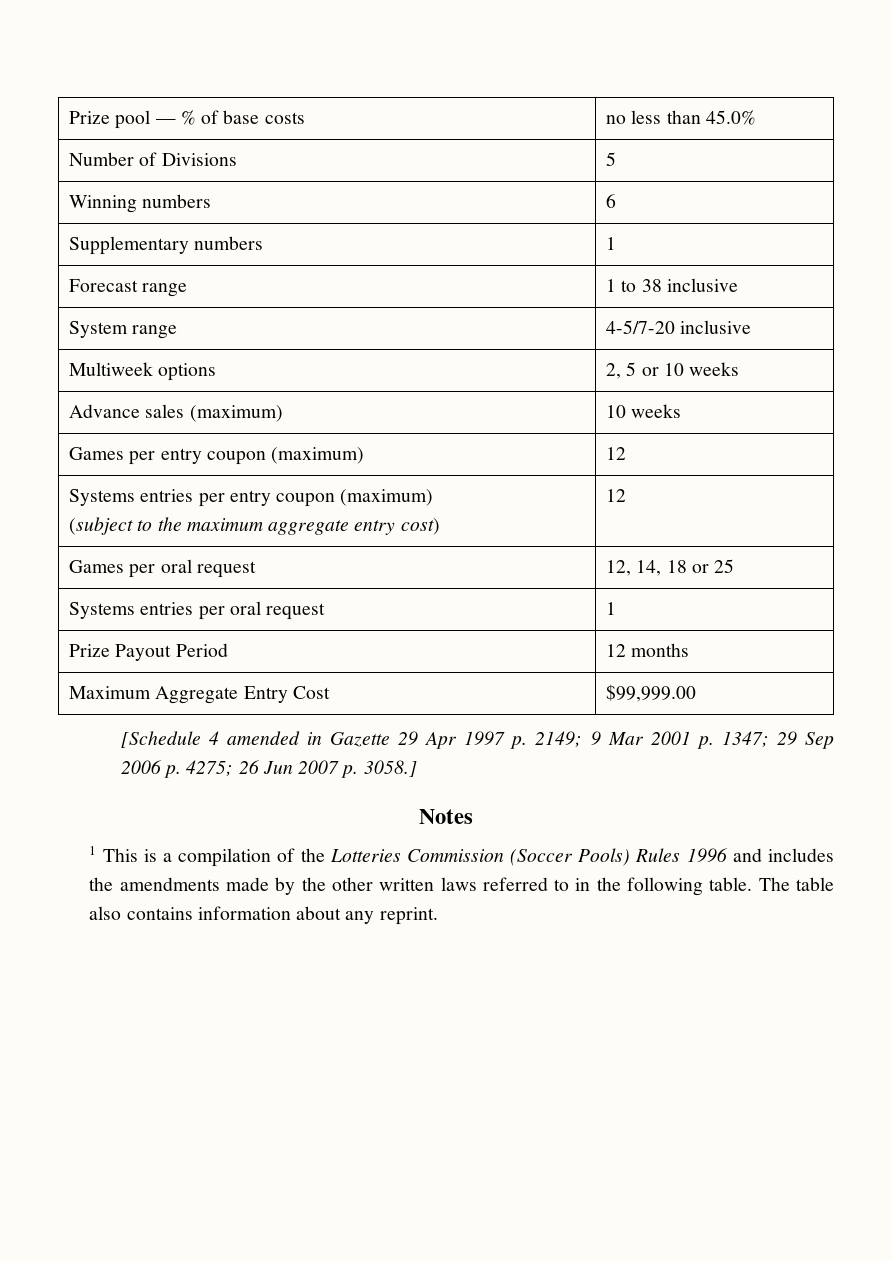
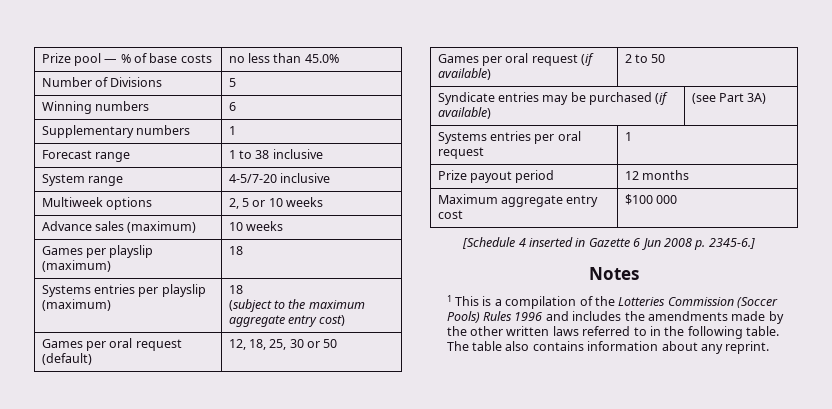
[160,447,365,465] [606,447,627,460] [69,489,434,507] entry coupon (maximum) | 12 // Systems entries per entry coupon (maximum) -> [109,245,154,258] [41,260,111,272] [228,246,243,255] [41,284,206,297] [41,299,111,311] [228,285,243,294] playslip (maximum) | 18 // Systems entries per playslip (maximum) | 18
[606,489,627,502] [69,559,256,578] | 12 // Games per oral request -> [41,338,182,351] [41,353,92,365] // Games per oral request (default)
[636,559,735,576] 14, 18 or 25 -> [248,339,338,350] [437,53,595,66] [437,68,491,80] [624,54,666,63] [437,92,669,105] [437,107,491,119] [691,93,767,104] 18, 25, 30 or 50 // Games per oral request (if available) | 2 to 50 // Syndicate entries may be purchased (if available) | (see Part 3A)
[115,643,228,661] Payout Period -> [469,170,555,183] payout period
[155,686,330,704] [606,684,697,702] Aggregate Entry Cost | $99,999.00 -> [500,195,599,207] [437,210,463,219] [624,194,677,205] aggregate entry cost | $100 000
[226,731,300,745] amended -> [529,237,574,247] inserted
[398,731,834,749] [120,760,417,778] 29 Apr 1997 p. 2149; 9 Mar 2001 p. 1347; 29 Sep 2006 p. 4275; 26 Jun 2007 p. 3058.] -> [633,238,755,250] 6 Jun 2008 p. 2345-6.]

